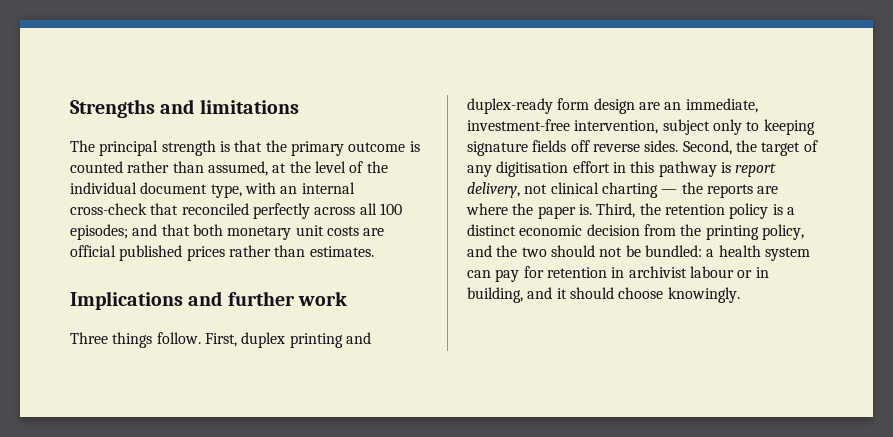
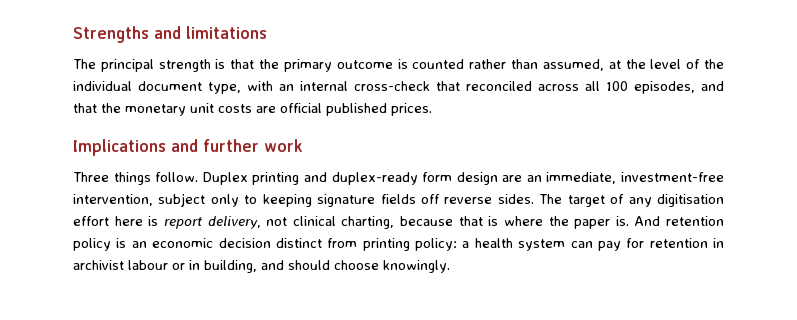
[252,203,310,219] perfectly -> (532, 86) none
[70,224,128,240] episodes; -> [634,81,695,94] episodes,
[192,224,223,236] both -> [101,103,121,113] the
[186,245,374,261] prices rather than estimates. -> [391,103,432,116] prices.
[204,332,286,348] First, duplex -> [202,172,248,185] Duplex
[682,140,757,155] Second, the -> [539,194,563,204] The
[612,161,717,177] in this pathway -> [114,216,143,226] here
[601,182,779,198] charting — the reports are -> [341,216,499,229] charting, because that is
[596,203,661,218] Third, the -> [634,216,661,226] And
[786,207,795,215] [467,224,804,240] [467,245,702,257] a distinct economic decision from the printing policy, and the two should not be bundled: -> [131,238,457,251] an economic decision distinct from printing policy:
[556,288,567,299] it -> (284, 265) none

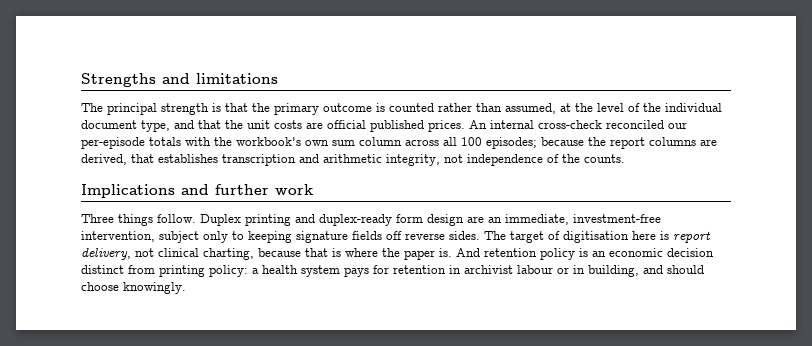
[247,81,695,94] with an internal cross-check that reconciled across all 100 episodes, -> (170, 126) none
[125,104,186,116] monetary -> (243, 124) none
(432, 109) none -> [469,120,687,129] [81,137,717,149] [81,154,625,166] An internal cross-check reconciled our per-episode totals with the workbook's own sum column across all 100 episodes; because the report columns are derived, that establishes transcription and arithmetic integrity, not independence of the counts.
[628,194,725,207] [73,216,109,226] any digitisation effort -> [563,231,629,243] digitisation
[570,241,621,251] can pay -> [344,267,369,277] pays

